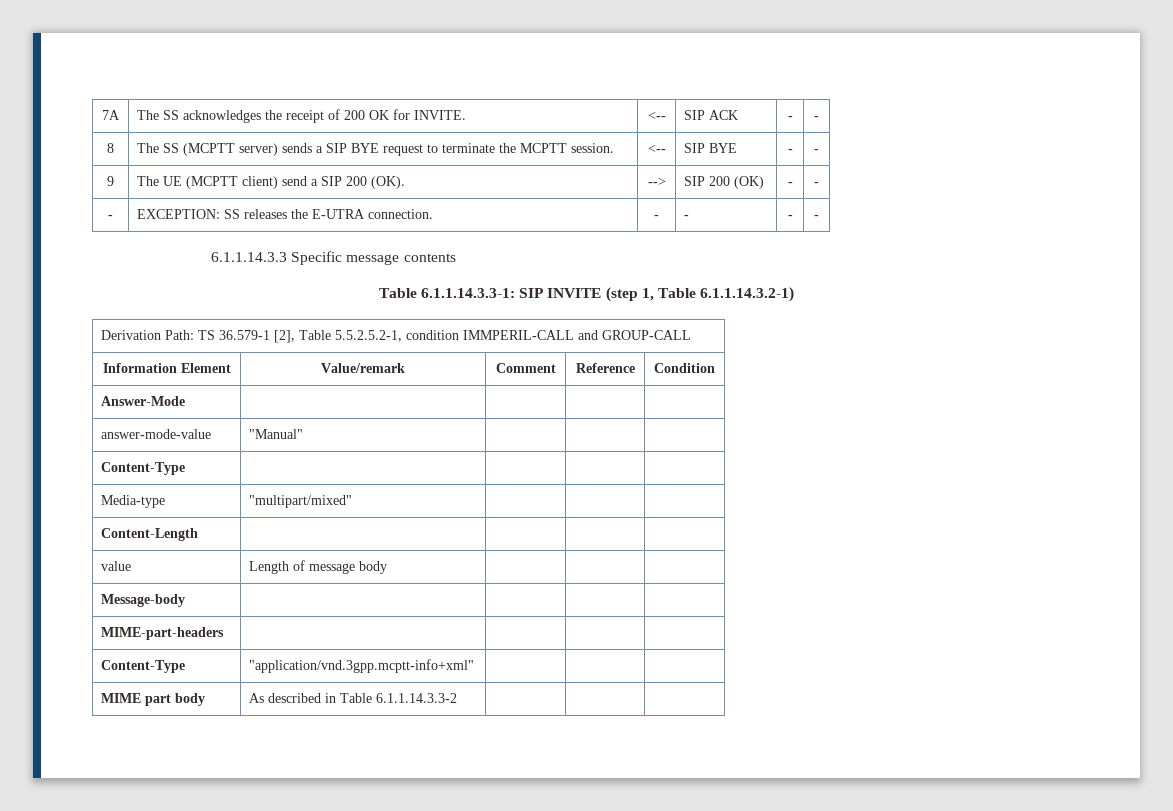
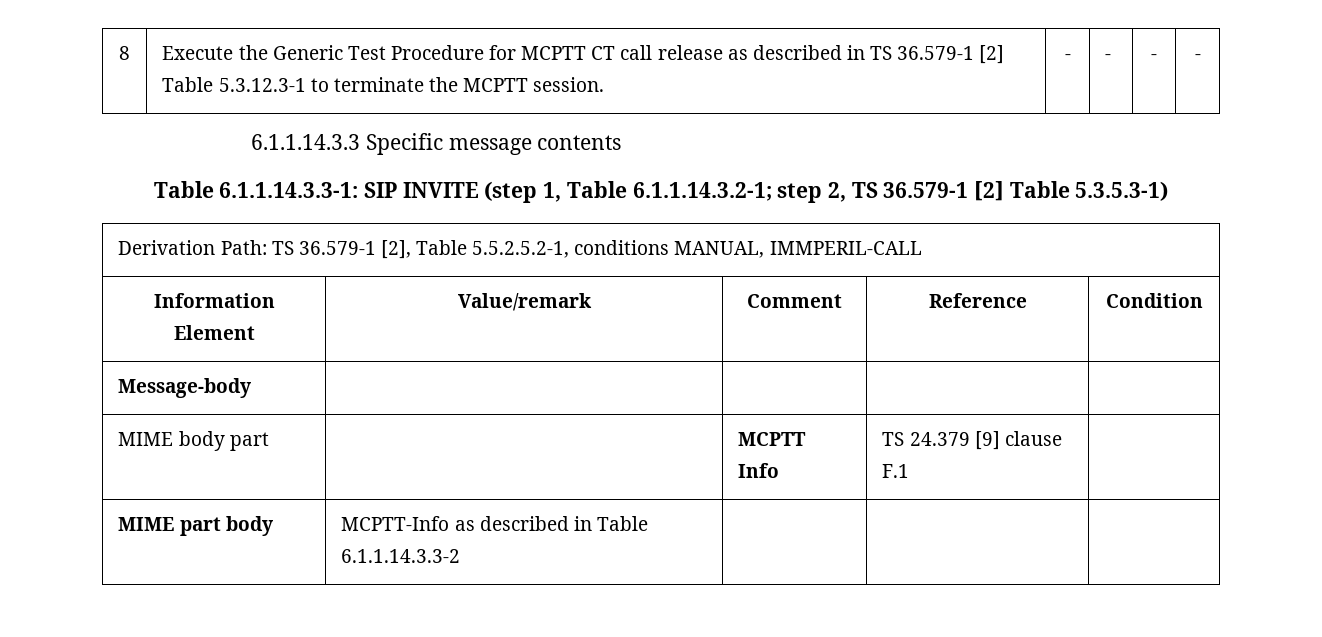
[102,110,120,120] [137,109,467,123] [647,111,666,120] [684,110,739,120] [787,116,793,120] [814,116,819,120] [107,143,114,153] [137,143,424,156] 7A | The SS acknowledges the receipt of 200 OK for INVITE. | <-- | SIP ACK | - | - // 8 | The SS (MCPTT server) sends a SIP BYE request -> [119,46,130,60] [162,45,1005,64] [162,77,306,92] 8 | Execute the Generic Test Procedure for MCPTT CT call release as described in TS 36.579-1 [2] Table 5.3.12.3-1
[647,144,666,153] [684,143,738,153] [787,149,793,153] [814,149,819,153] [107,176,114,186] [137,176,406,189] [647,177,666,186] [684,176,765,189] [787,182,793,186] [814,182,819,186] [108,215,113,219] [137,209,434,219] | <-- | SIP BYE | - | - // 9 | The UE (MCPTT client) send a SIP 200 (OK). | --> | SIP 200 (OK) | - | - // - | EXCEPTION: SS releases the E-UTRA connection. -> (605, 84) none
[700,287,795,302] 6.1.1.14.3.2-1) -> [632,181,1169,203] 6.1.1.14.3.2-1; step 2, TS 36.579-1 [2] Table 5.3.5.3-1)
[406,330,460,340] condition -> [574,240,765,258] conditions MANUAL,
[578,330,692,340] and GROUP-CALL -> (922, 248) none
[101,396,186,406] [101,429,212,439] [249,429,304,439] [101,462,186,475] [101,495,166,508] [249,495,353,508] [101,528,199,541] [101,561,132,571] [249,560,388,574] [101,594,186,607] [101,627,225,640] [101,660,186,673] [249,659,475,673] Answer-Mode | | | | // answer-mode-value | "Manual" | | | // Content-Type | | | | // Media-type | "multipart/mixed" | | | // Content-Length | | | | // value | Length of message body | | | // Message-body | | | | // MIME-part-headers | | | | // Content-Type | "application/vnd.3gpp.mcptt-info+xml" | | -> [118,378,252,398] [118,431,269,451] [738,432,807,446] [738,463,780,478] [882,431,1062,450] [882,464,910,478] Message-body | | | | // MIME body part | | MCPTT Info | TS 24.379 [9] clause F.1
[249,693,265,703] As -> [341,516,475,531] MCPTT-Info as

